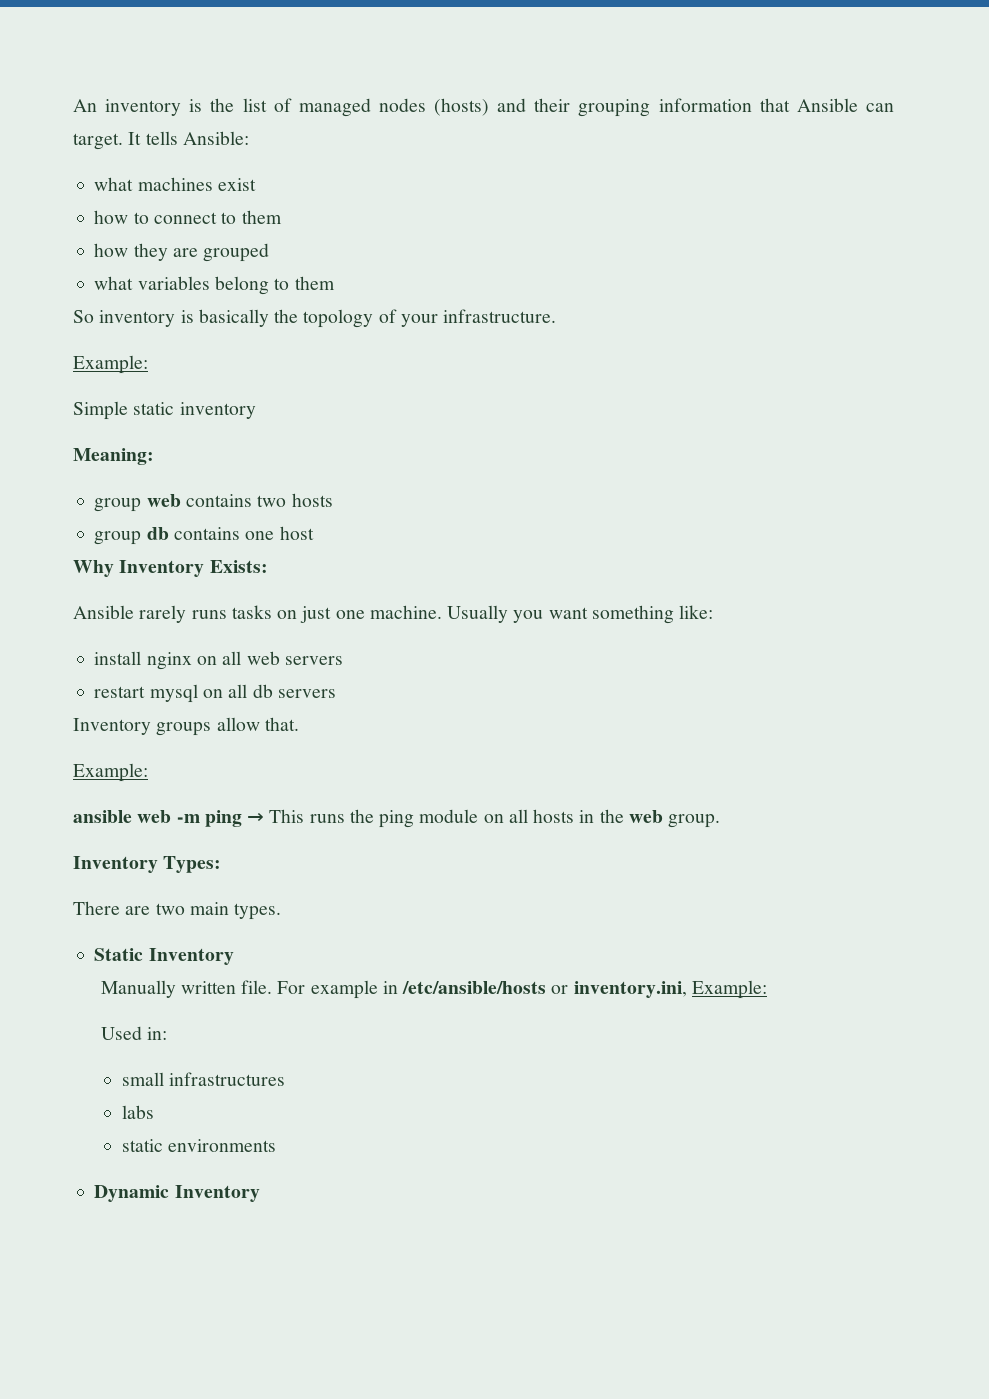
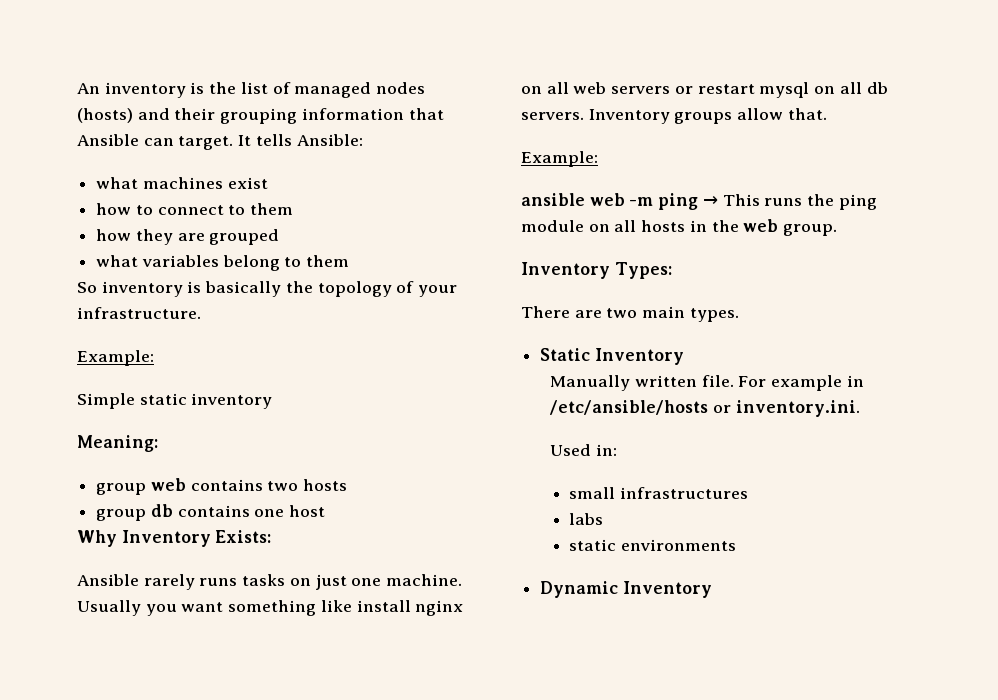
[679,605,714,619] like: // -> [320,600,352,612] like
(343, 660) // -> [674,86,693,94] or
[277,689,336,698] servers // -> [521,112,584,120] servers.
[573,980,767,999] inventory.ini, Example: -> [735,400,860,417] inventory.ini.

